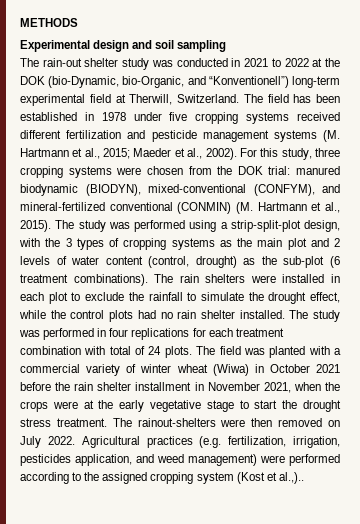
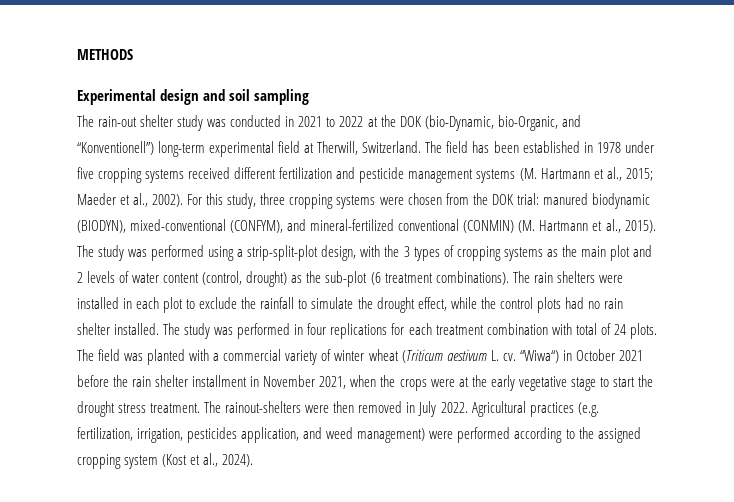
[212,364,249,376] (Wiwa) -> [401,349,559,363] (Triticum aestivum L. cv. “Wiwa“)
[328,420,340,427] on -> [406,402,416,413] in
[278,472,304,484] al.,).. -> [203,453,254,467] al., 2024).

